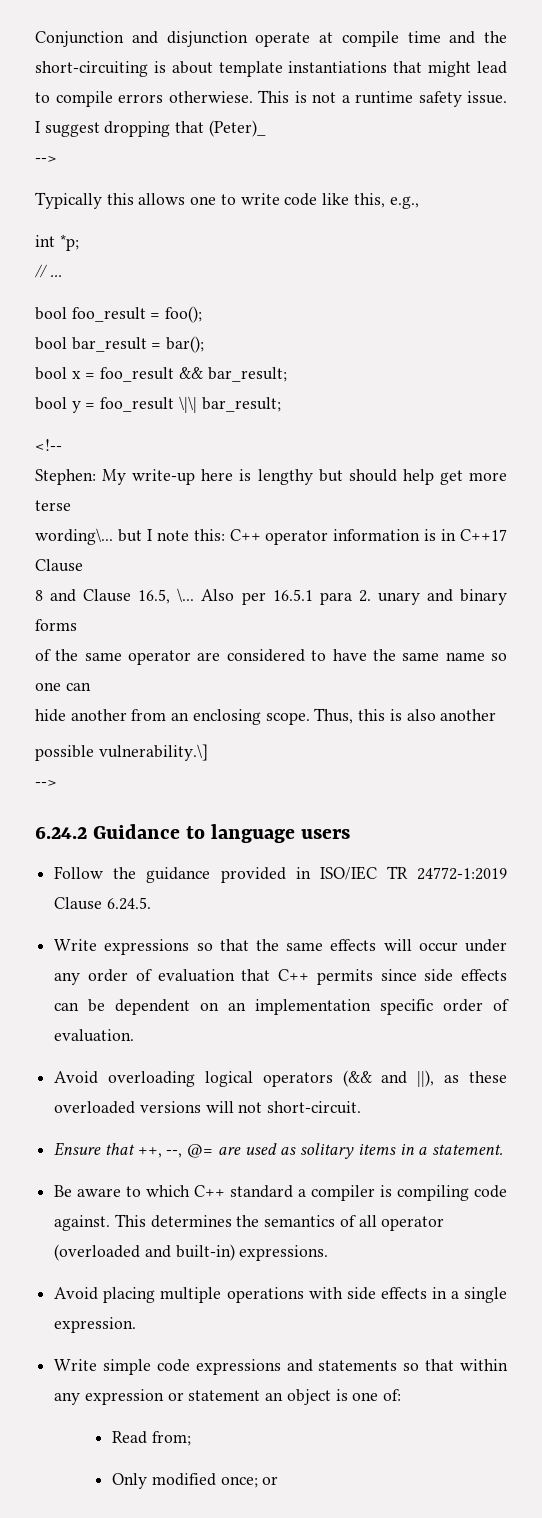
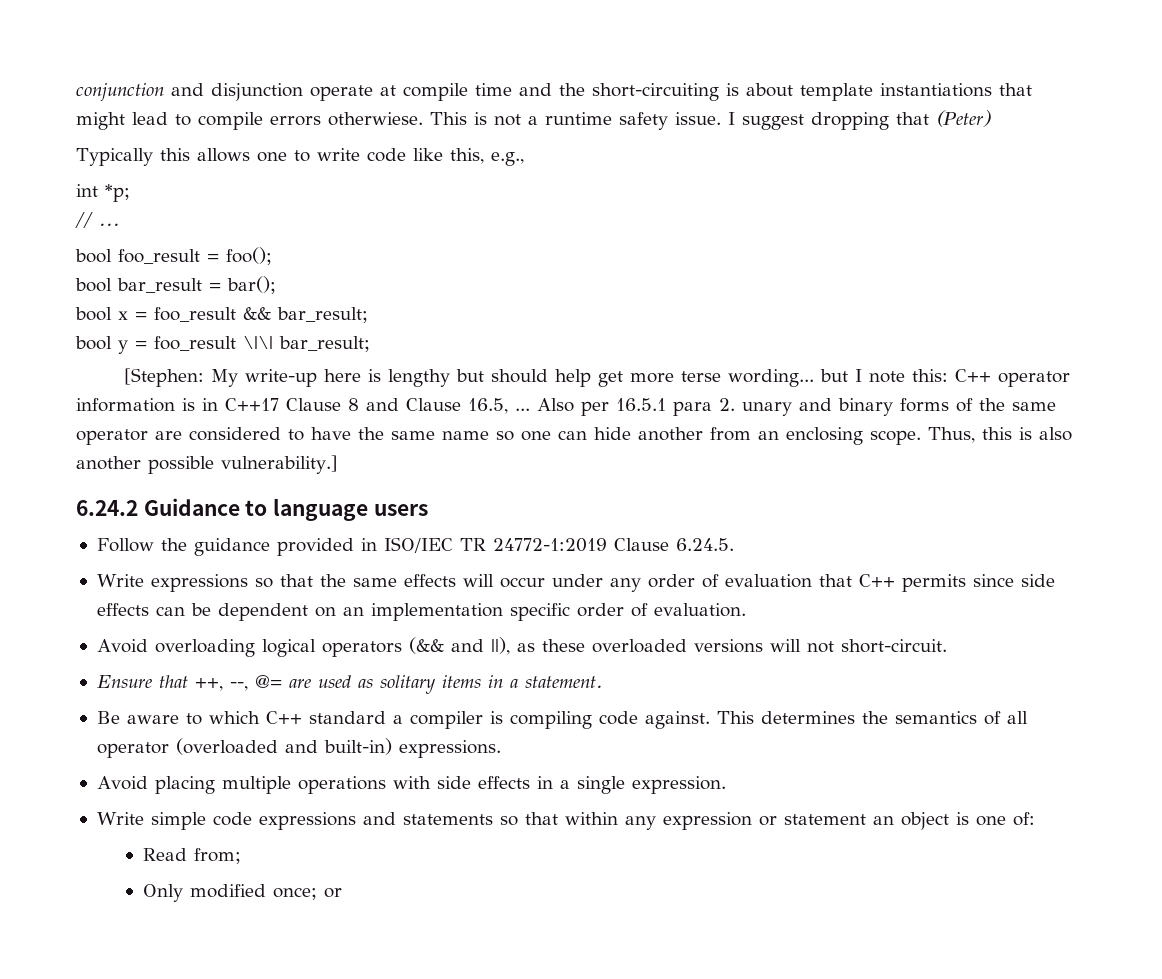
[35,31,124,47] Conjunction -> [76,83,164,101] conjunction
[208,120,266,137] [35,156,57,163] (Peter)_ // --> -> [936,110,991,127] (Peter)
[35,439,62,451] [35,469,96,485] <!-- // Stephen: -> [123,368,204,387] [Stephen:
[35,528,113,545] // wording\... -> [727,369,814,387] wording...
(83, 565) // -> (341, 404) none
[177,588,195,602] \... -> [515,408,530,411] ...
(77, 625) // -> (949, 405) none
(91, 686) // -> (587, 435) none
[35,744,208,761] [35,780,57,787] // possible vulnerability.\] // --> -> [148,455,338,474] possible vulnerability.]

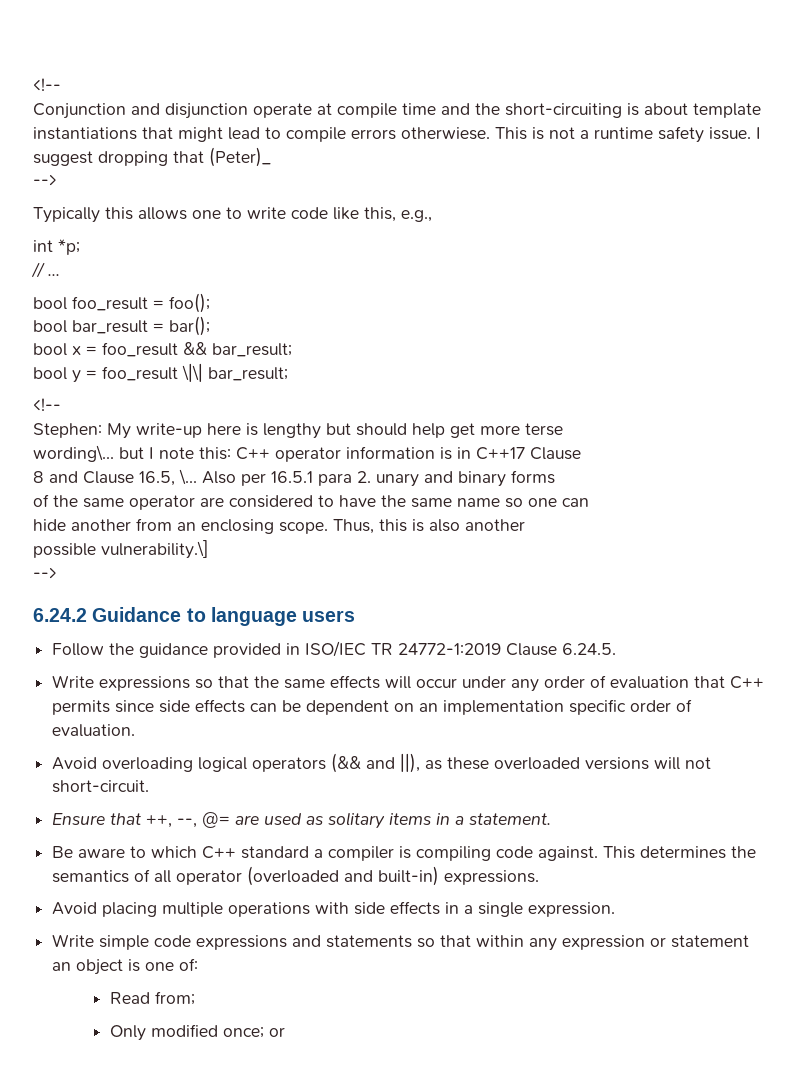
[76,83,164,101] conjunction -> [33,78,61,91] [33,103,126,119] <!-- // Conjunction
[936,110,991,127] (Peter) -> [209,147,271,167] [33,174,57,186] (Peter)_ // -->
[123,368,204,387] [Stephen: -> [33,398,61,411] [33,423,102,438] <!-- // Stephen:
[727,369,814,387] wording... -> [33,445,114,462] // wording\...
(341, 404) none -> (581, 453) //
[515,408,530,411] ... -> [179,469,197,485] \...
(949, 405) none -> (555, 477) //
(587, 435) none -> (589, 502) //
[148,455,338,474] possible vulnerability.] -> [33,540,208,559] [33,567,57,579] // possible vulnerability.\] // -->

